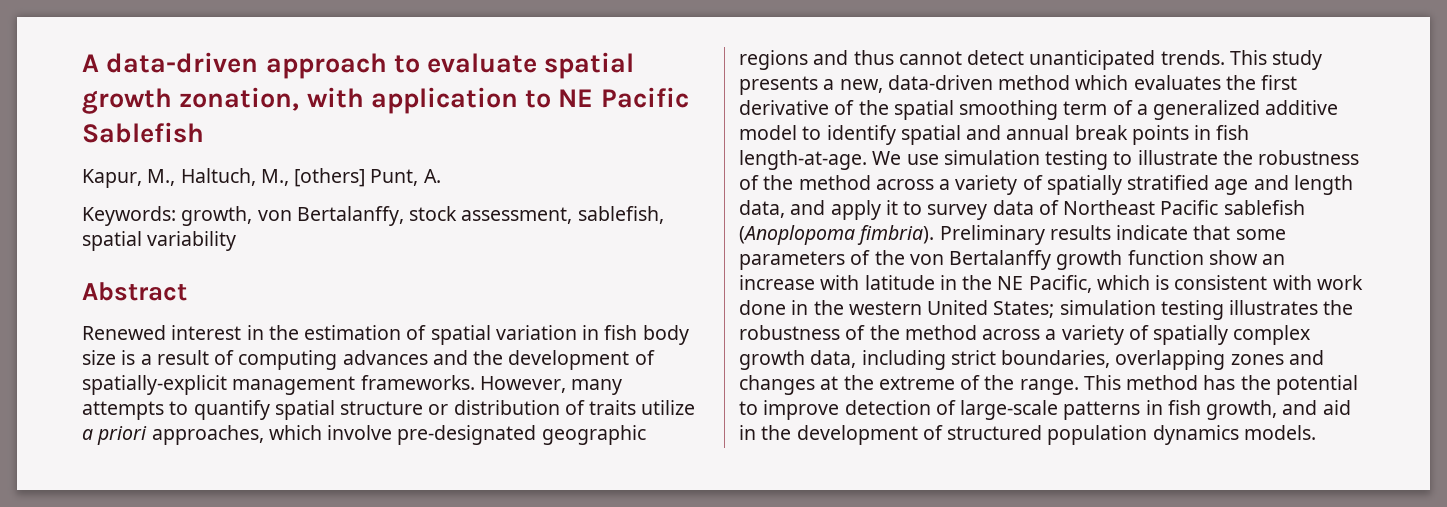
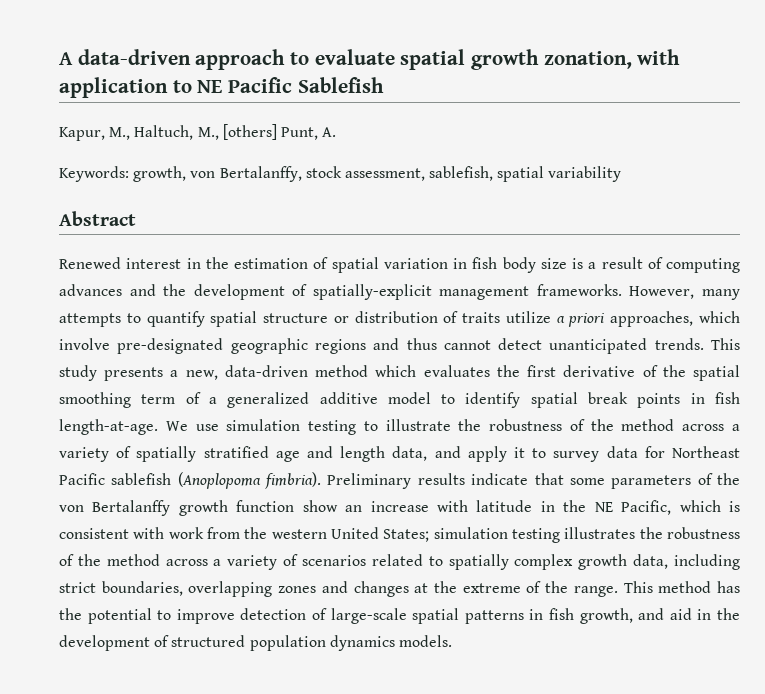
[966,125,1070,140] and annual -> (578, 400) none
[1038,200,1059,215] of -> [644,446,665,458] for
[739,300,809,315] done in -> [207,527,240,539] from
(1149, 332) none -> [302,554,443,566] scenarios related to
(1059, 410) none -> [412,608,460,624] spatial

